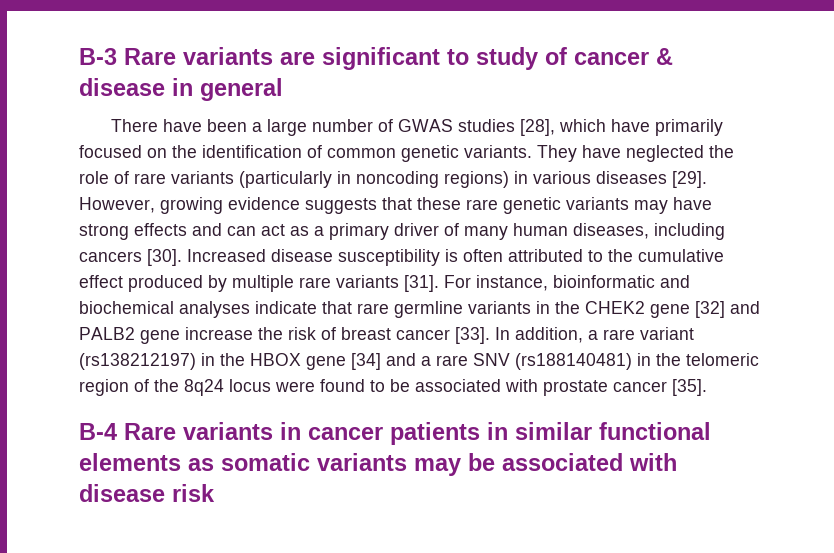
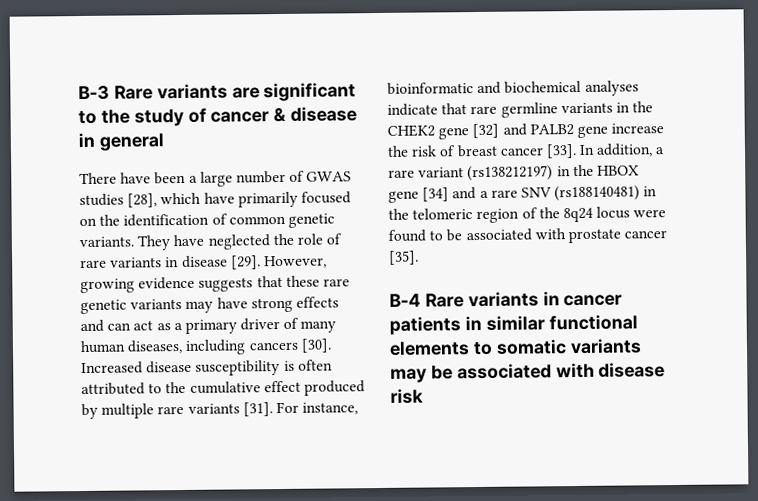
(469, 57) none -> [100,109,130,124] the
[239,171,667,188] (particularly in noncoding regions) in various diseases -> [165,255,228,269] in disease
[188,458,214,471] as -> [472,341,493,356] to

